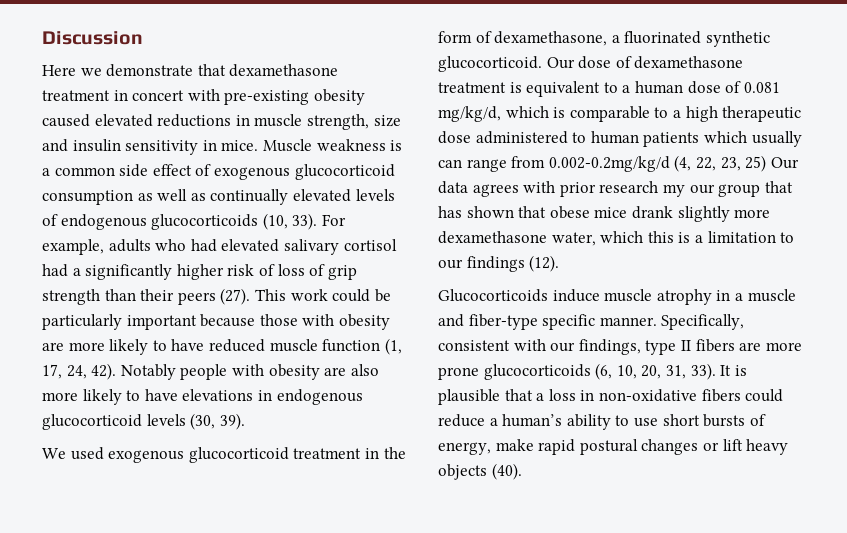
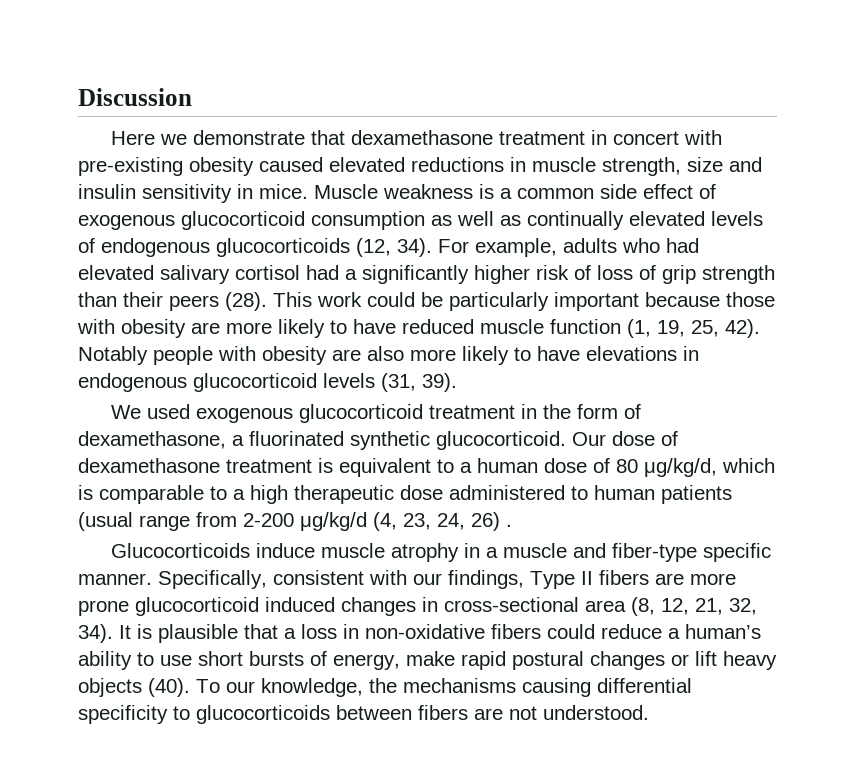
[262,213,318,230] (10, 33). -> [356,238,432,257] (12, 34).
[220,288,251,305] (27). -> [225,292,267,311] (28).
[42,364,87,379] 17, 24, -> [657,320,719,337] 19, 25,
[190,413,216,430] (30, -> [381,373,416,392] (31,
[743,82,780,93] [438,106,501,122] 0.081 mg/kg/d, -> [616,458,717,477] 80 μg/kg/d,
[703,131,802,147] [438,155,799,172] [438,181,793,197] [438,206,771,222] [438,231,795,246] [438,255,560,272] which usually can range from 0.002-0.2mg/kg/d (4, 22, 23, 25) Our data agrees with prior research my our group that has shown that obese mice drank slightly more dexamethasone water, which this is a limitation to our findings (12). -> [78,512,512,531] (usual range from 2-200 μg/kg/d (4, 23, 24, 26) .
[645,340,677,355] type -> [530,571,575,589] Type
[483,363,716,380] glucocorticoids (6, 10, 20, 31, 33). -> [135,597,757,616] [78,624,113,643] glucocorticoid induced changes in cross-sectional area (8, 12, 21, 32, 34).
(522, 471) none -> [196,678,692,697] [78,705,649,724] To our knowledge, the mechanisms causing differential specificity to glucocorticoids between fibers are not understood.

